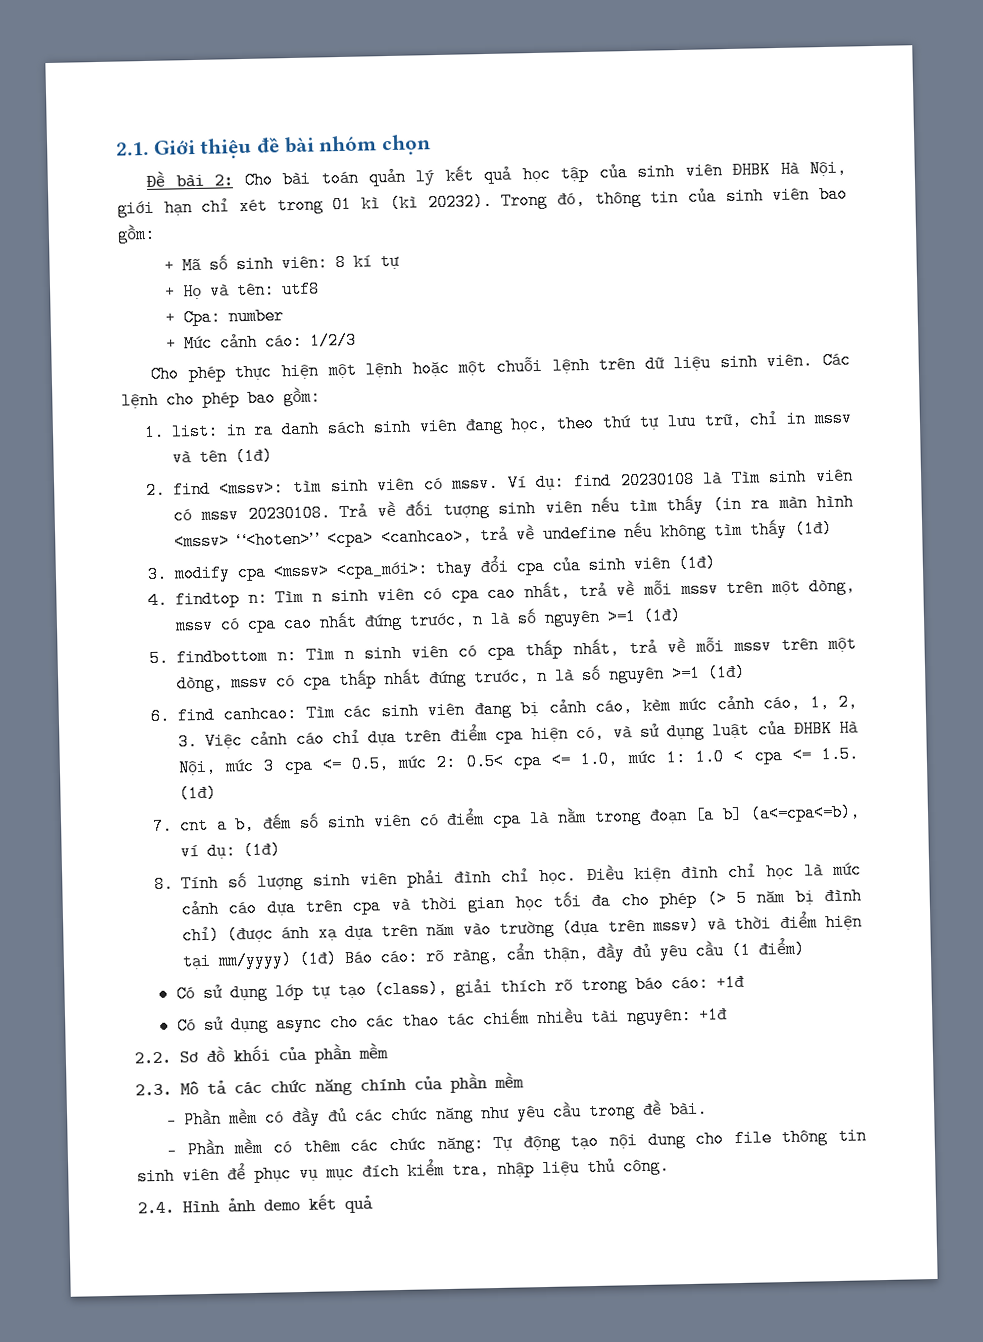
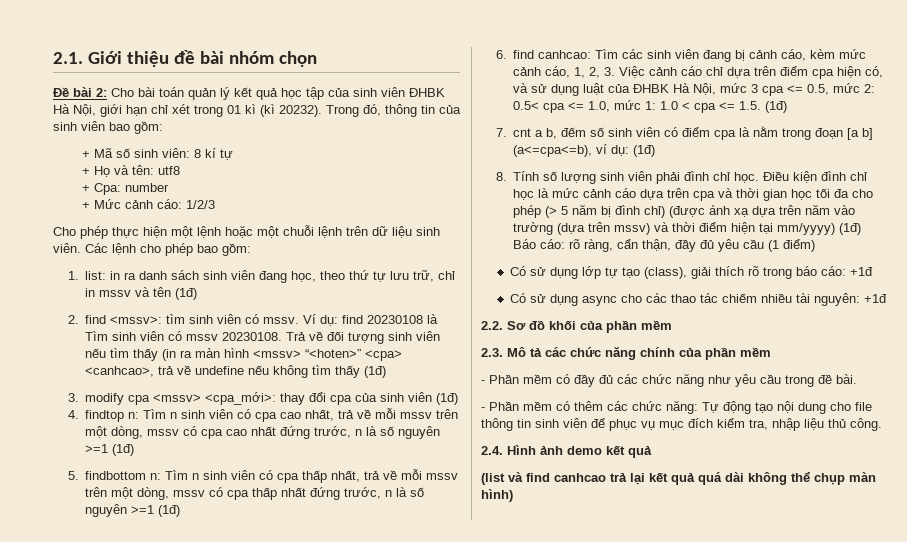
(374, 1204) none -> [481,471,876,485] [481,489,513,502] // (list và find canhcao trả lại kết quả quá dài không thể chụp màn hình)

